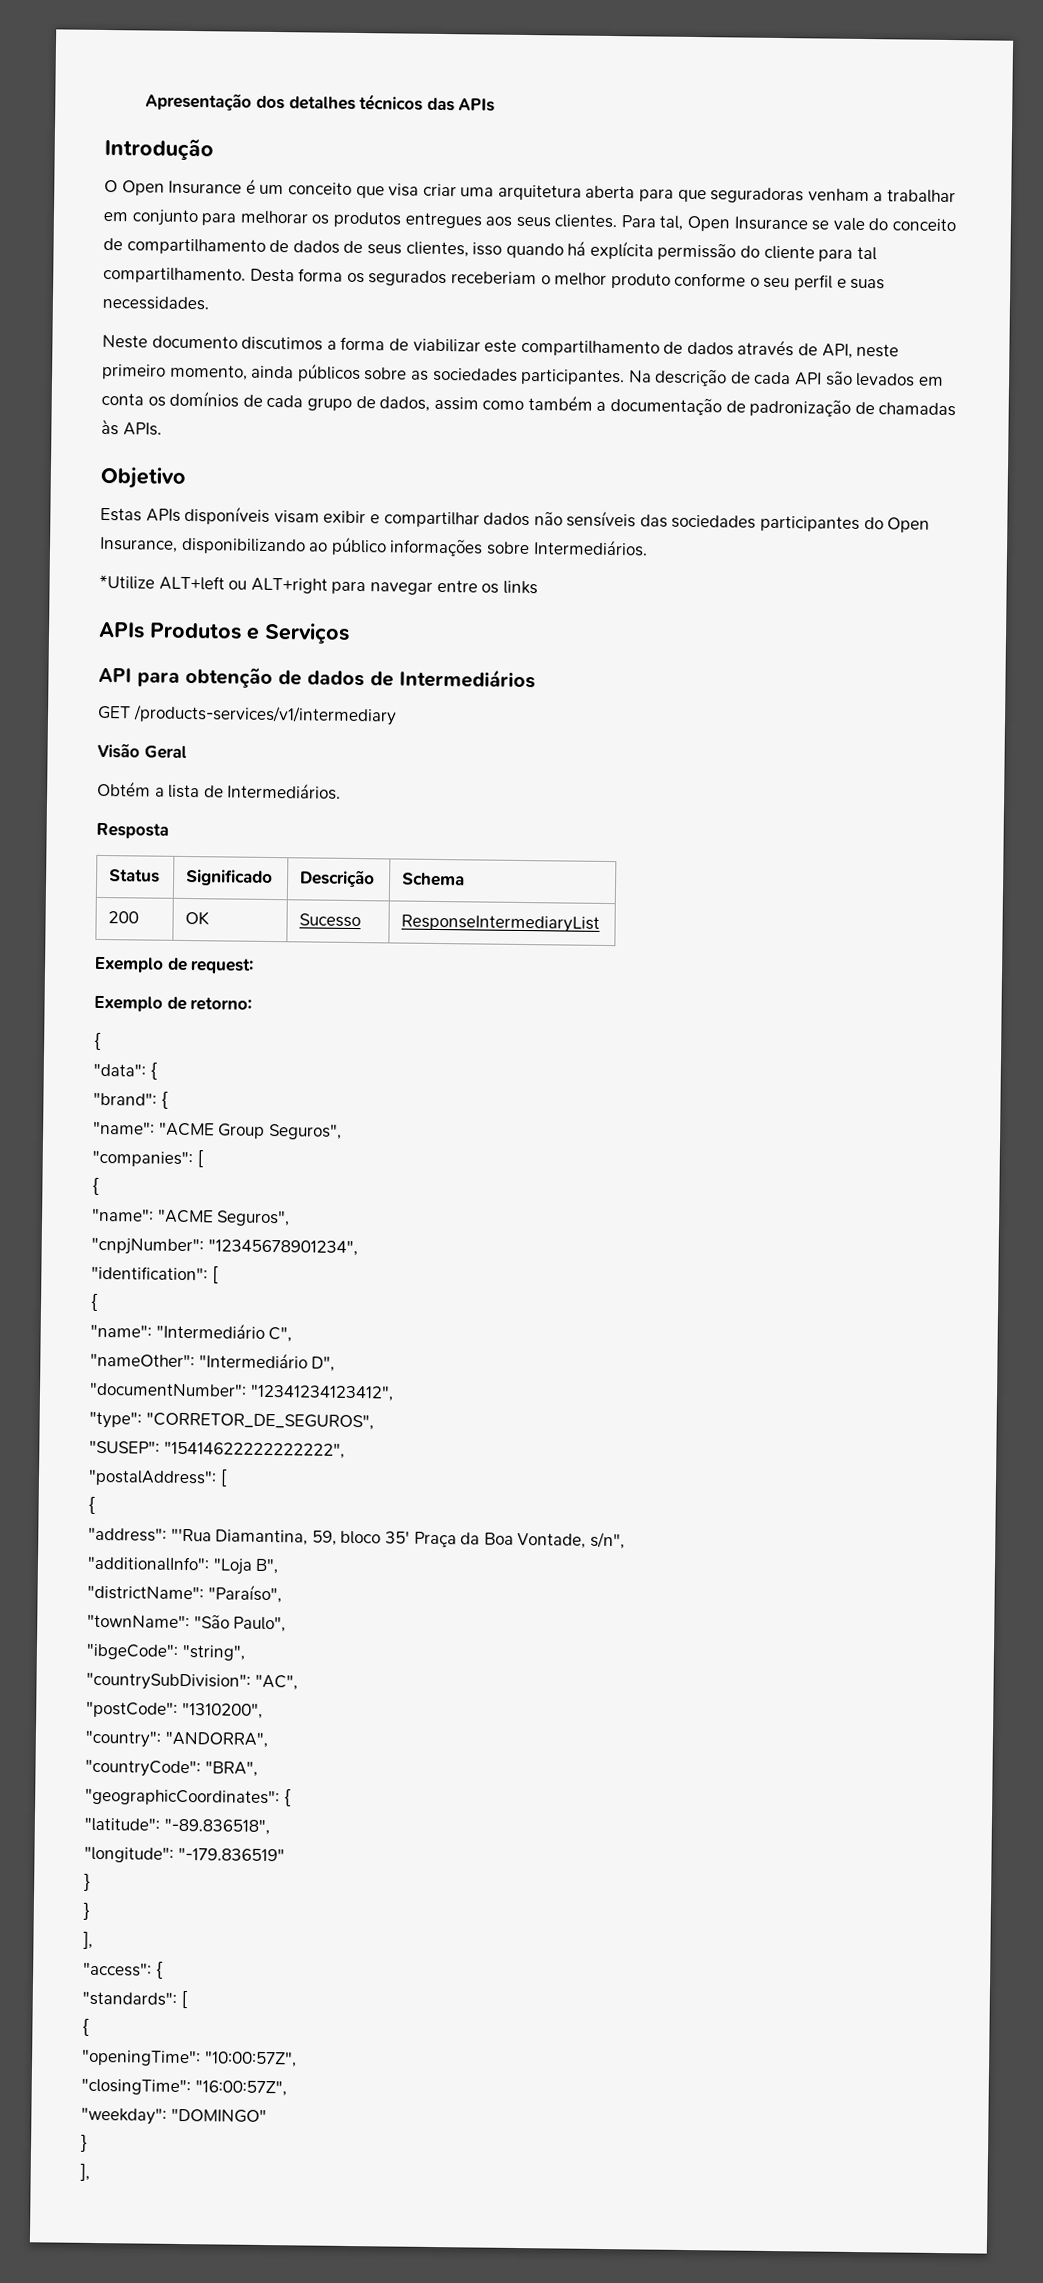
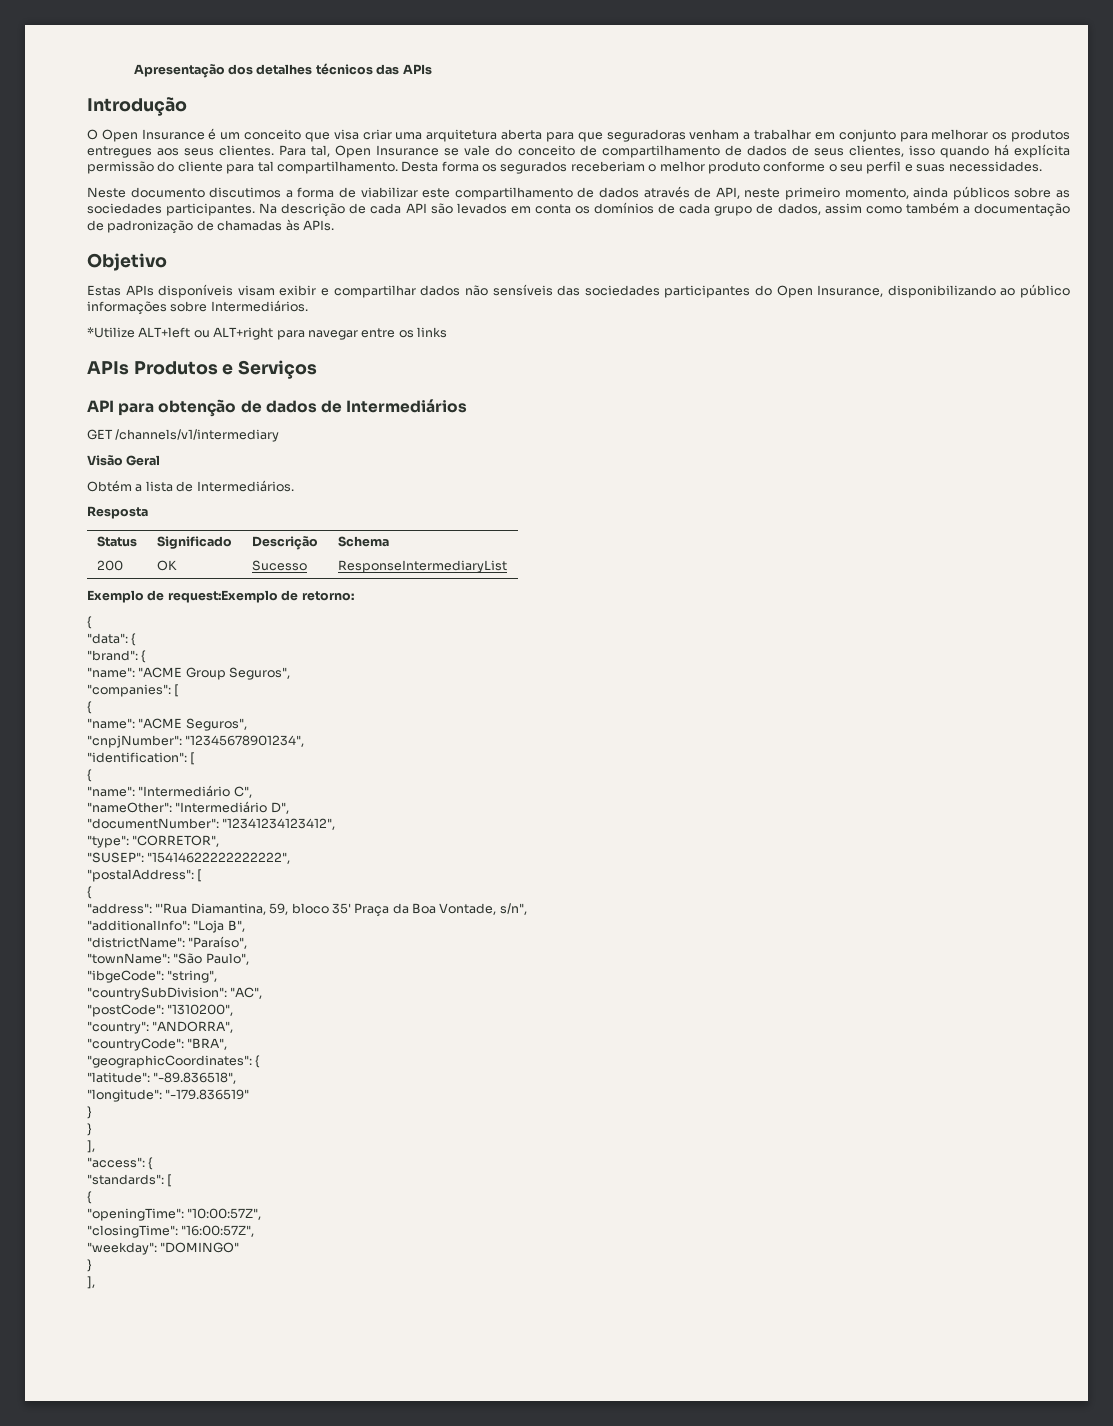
[132,704,397,726] /products-services/v1/intermediary -> [115,429,280,442] /channels/v1/intermediary
[190,958,255,974] [94,995,163,1012] request: // Exemplo -> [167,590,278,603] request:Exemplo
[145,1412,374,1431] "CORRETOR_DE_SEGUROS", -> [132,835,220,847] "CORRETOR",

